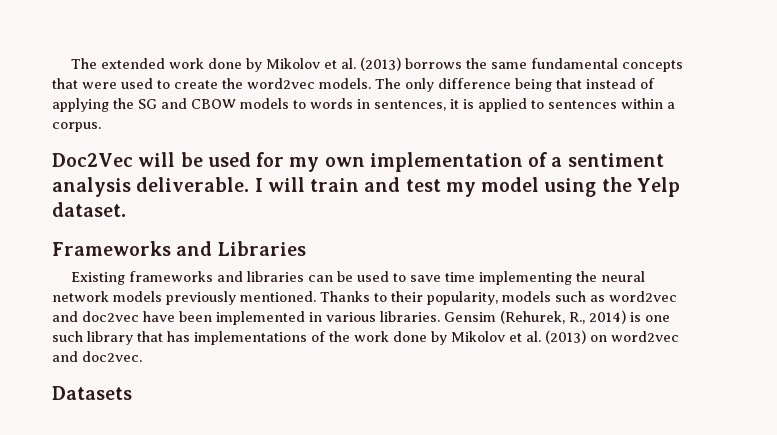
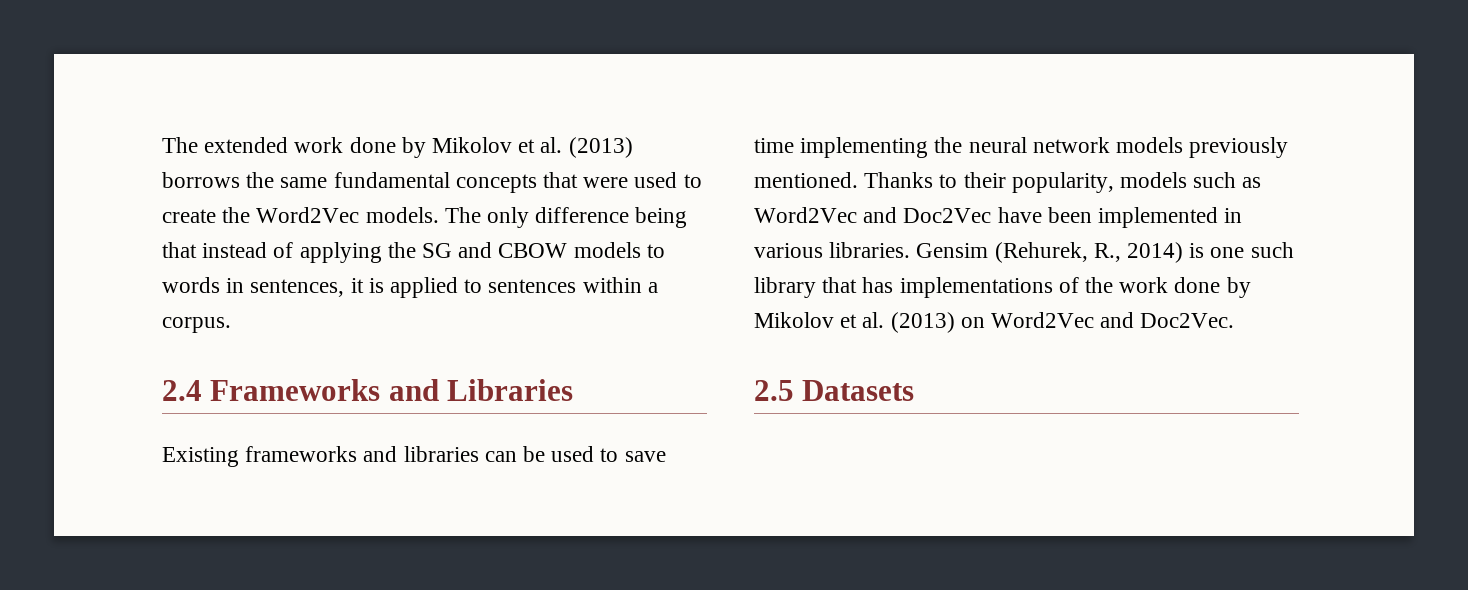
[247,78,315,89] word2vec -> [256,207,360,223] Word2Vec
[52,152,664,172] [52,177,680,197] [52,202,126,217] Doc2Vec will be used for my own implementation of a sentiment analysis deliverable. I will train and test my model using the Yelp dataset. // -> [162,380,202,401] 2.4
[609,291,677,302] [52,311,139,322] word2vec and doc2vec -> [754,207,992,223] Word2Vec and Doc2Vec
[611,331,679,342] [52,351,142,362] word2vec and doc2vec. // -> [991,312,1235,328] [754,380,794,401] Word2Vec and Doc2Vec. // 2.5

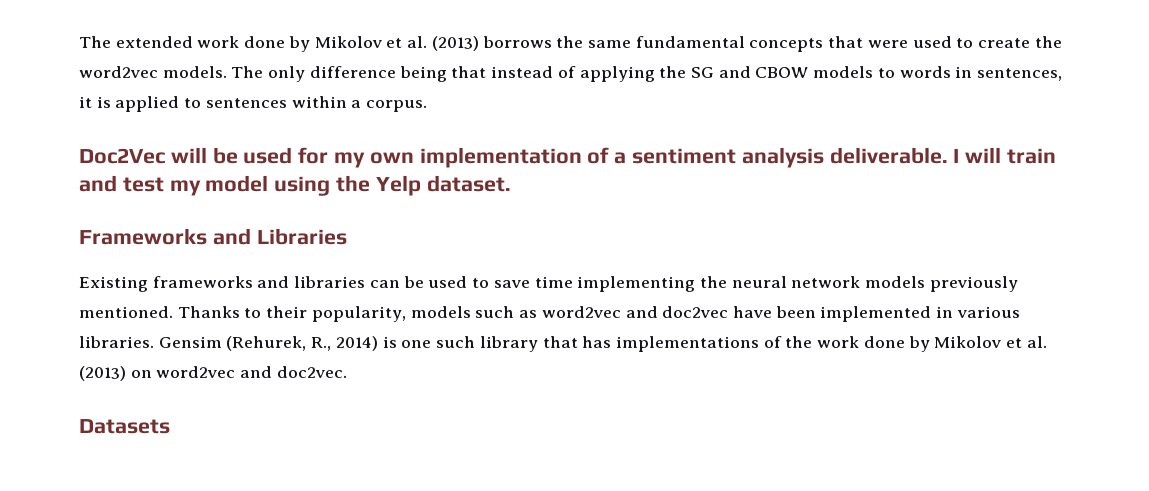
[256,207,360,223] Word2Vec -> [79,66,158,78] word2vec
[162,380,202,401] 2.4 -> [79,147,1057,168] [79,175,511,196] Doc2Vec will be used for my own implementation of a sentiment analysis deliverable. I will train and test my model using the Yelp dataset. //
[754,207,992,223] Word2Vec and Doc2Vec -> [541,306,729,318] word2vec and doc2vec
[991,312,1235,328] [754,380,794,401] Word2Vec and Doc2Vec. // 2.5 -> [156,366,347,378] word2vec and doc2vec. //

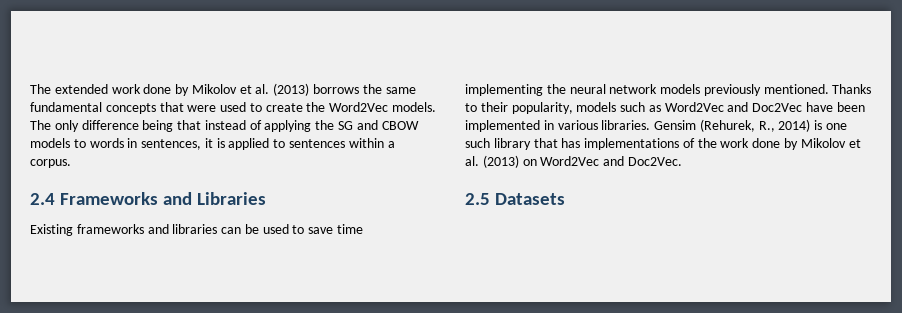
[79,66,158,78] word2vec -> [329,102,389,112] Word2Vec
[79,147,1057,168] [79,175,511,196] Doc2Vec will be used for my own implementation of a sentiment analysis deliverable. I will train and test my model using the Yelp dataset. // -> [30,193,55,205] 2.4
[541,306,729,318] word2vec and doc2vec -> [664,102,803,112] Word2Vec and Doc2Vec
[156,366,347,378] word2vec and doc2vec. // -> [540,156,682,166] [465,193,490,205] Word2Vec and Doc2Vec. // 2.5

